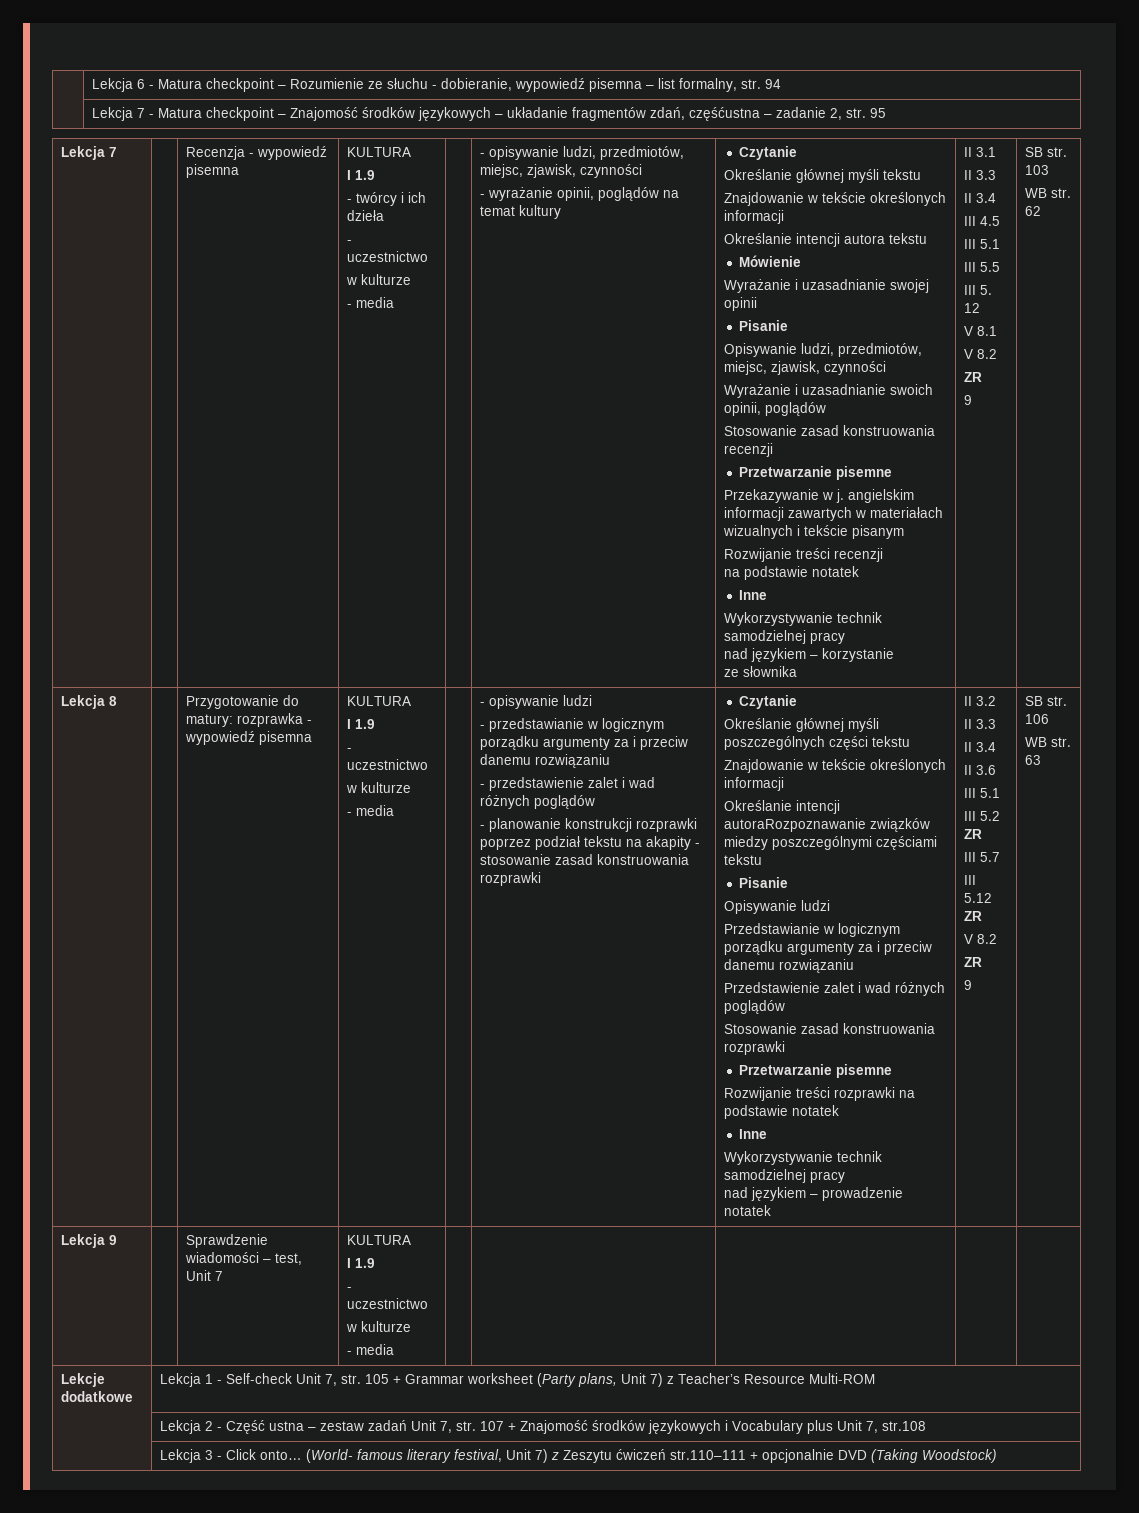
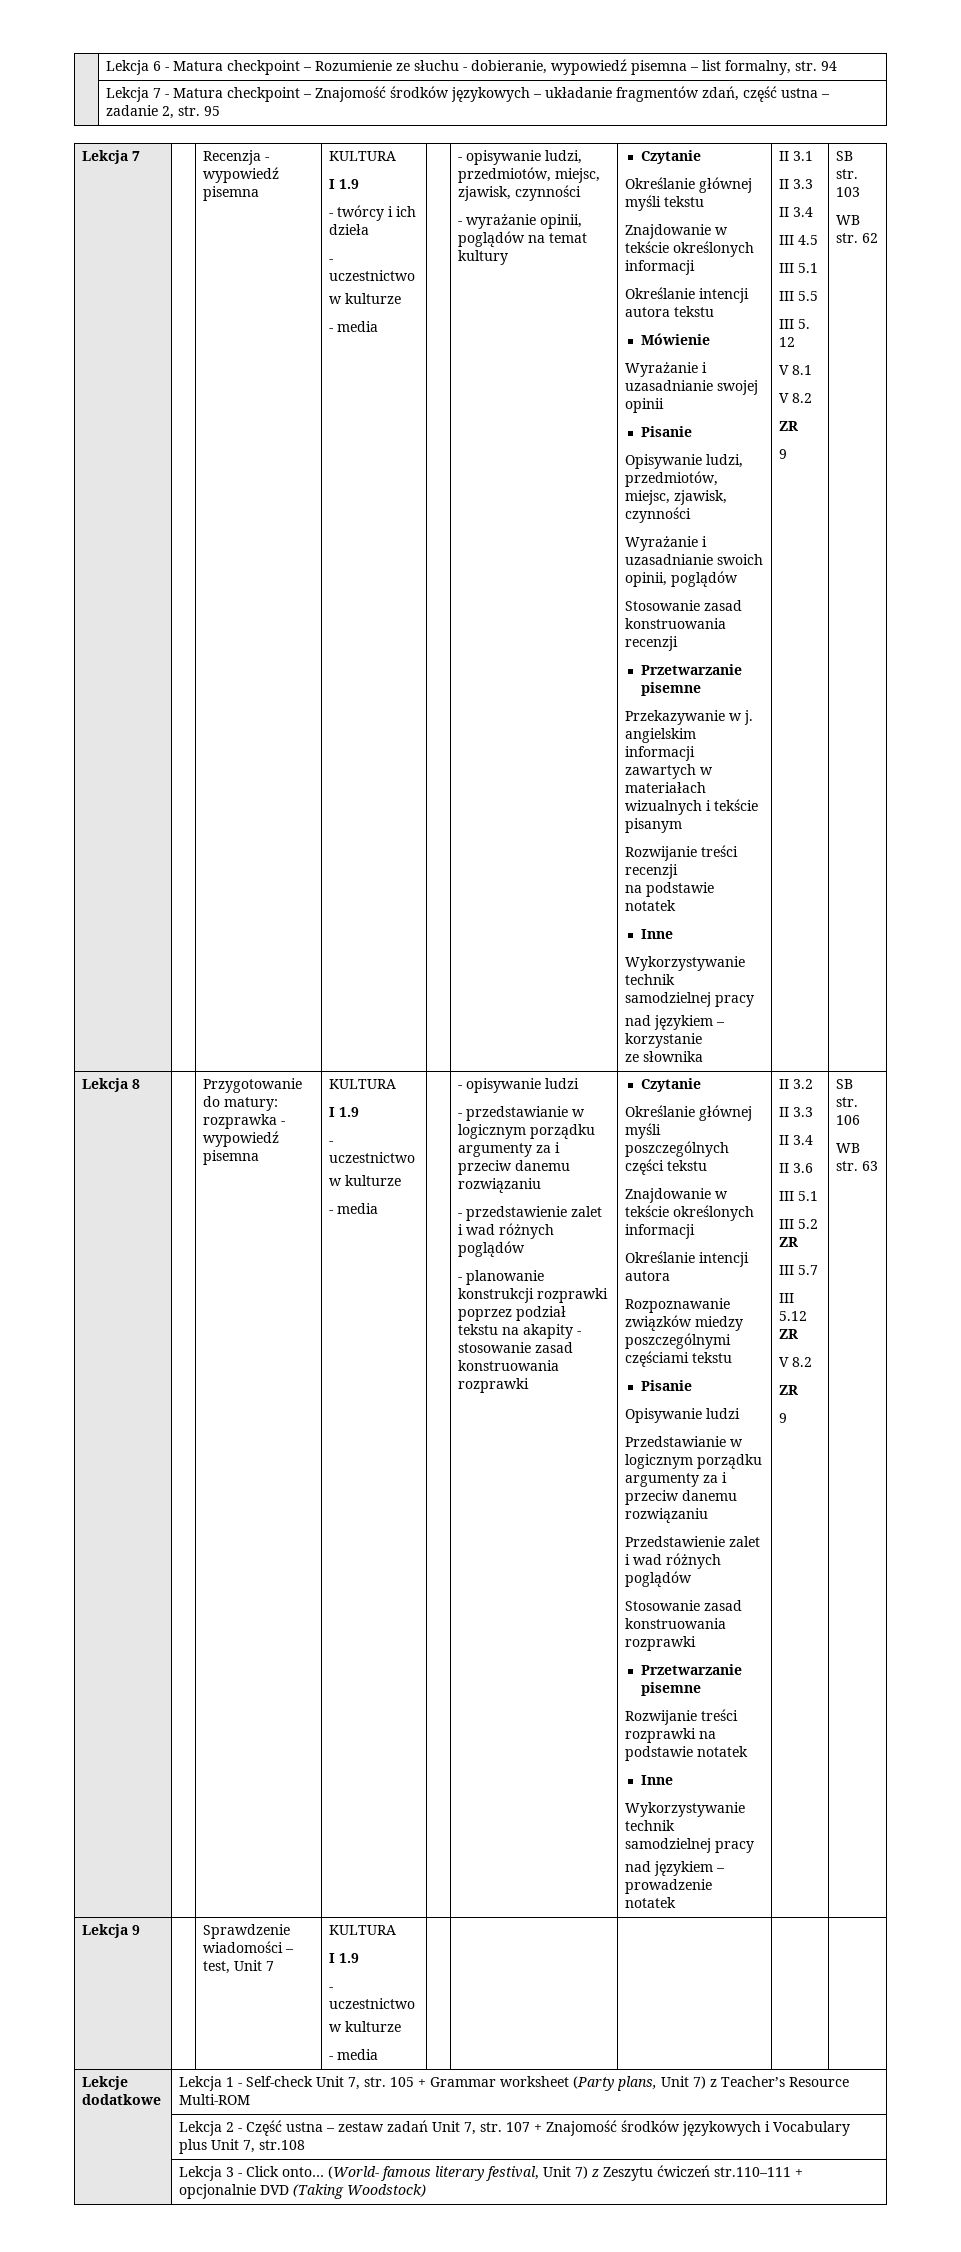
[689,107,761,121] częśćustna -> [743,86,819,102] część ustna
[724,818,867,832] autoraRozpoznawanie -> [625,1271,671,1281] [625,1298,731,1313] autora // Rozpoznawanie

